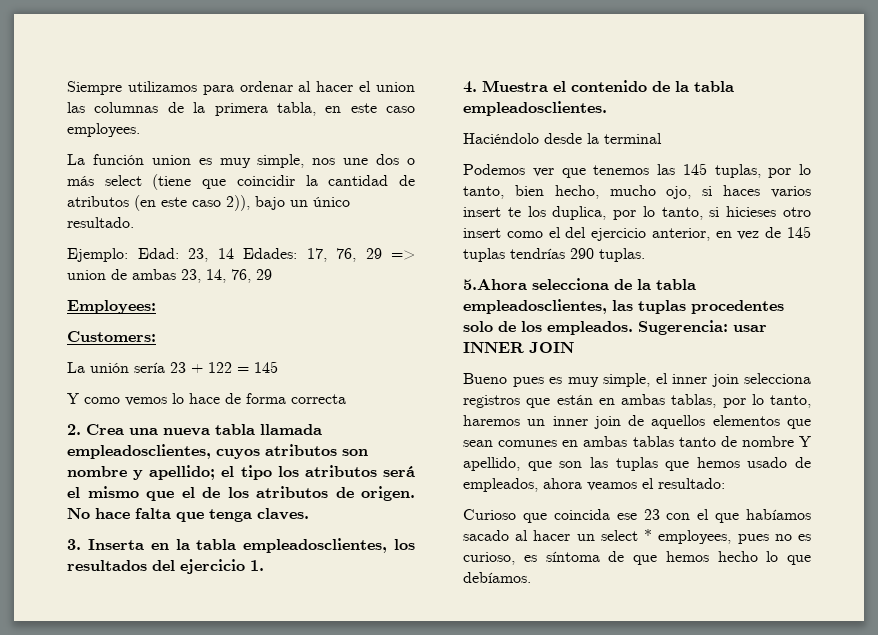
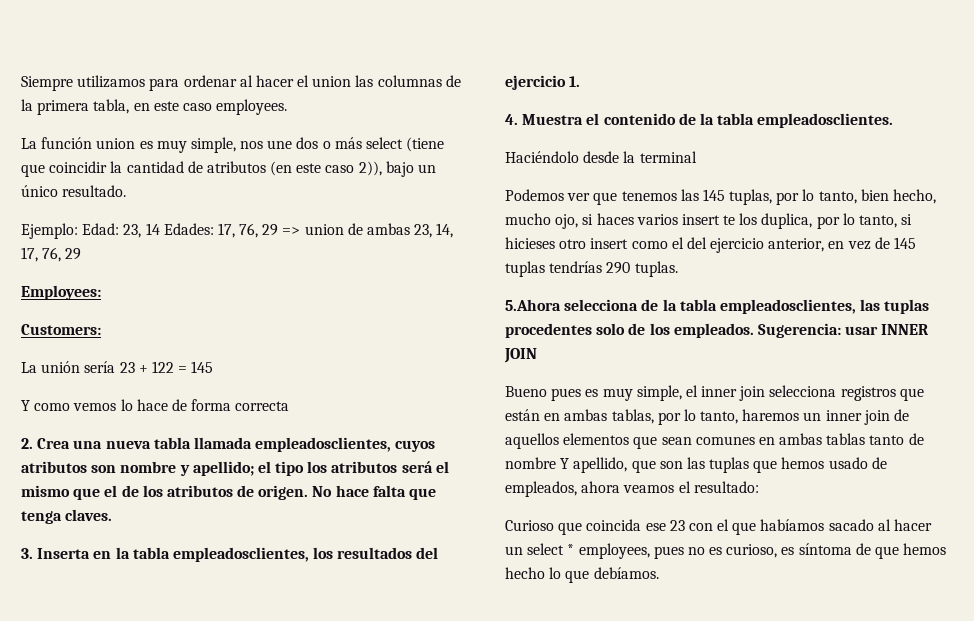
(226, 276) none -> [21,247,38,262] 17,

